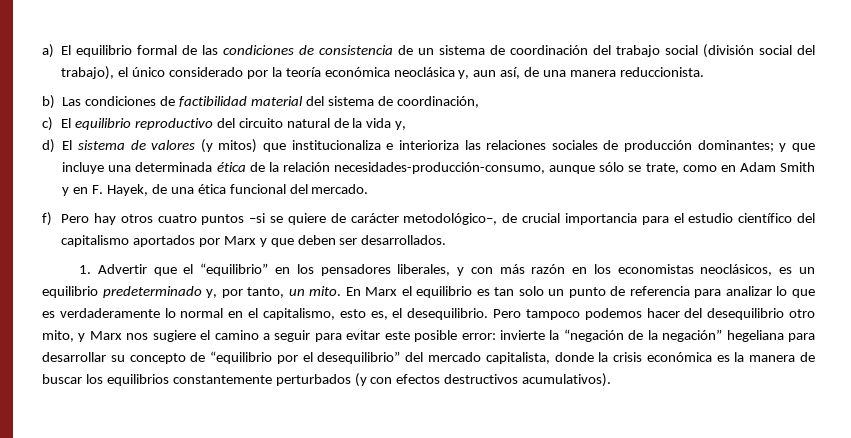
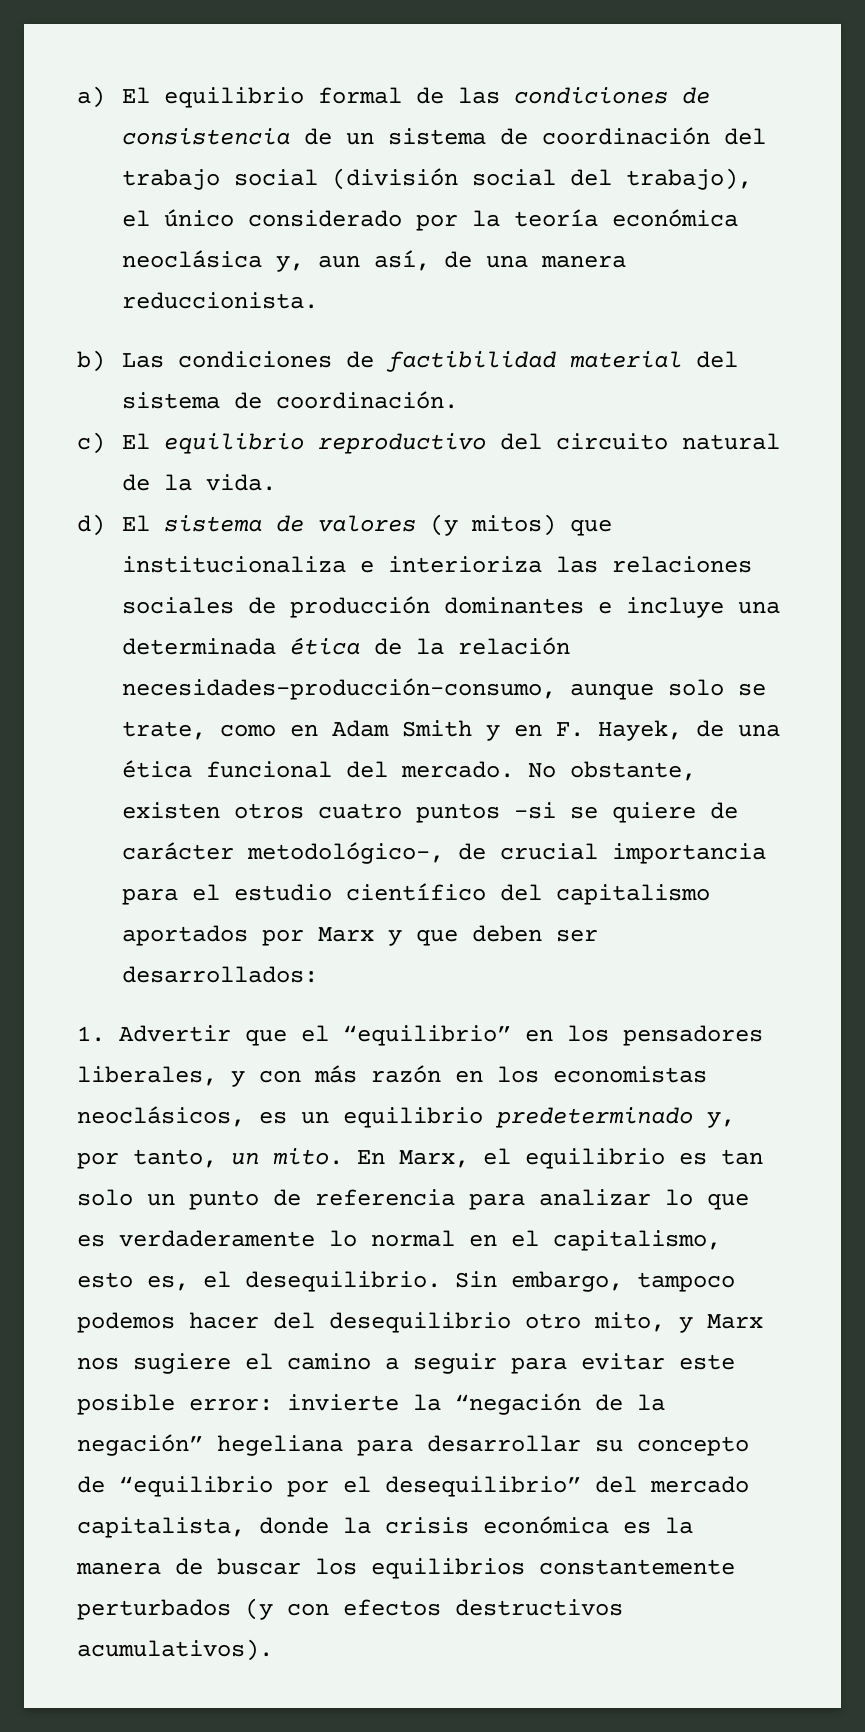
[396,96,479,108] coordinación, -> [276,391,459,409] coordinación.
[366,118,407,130] vida y, -> [206,474,277,491] vida.
[697,140,815,152] dominantes; y que -> [444,597,613,614] dominantes e
[599,162,625,172] sólo -> [668,679,725,696] solo
[42,212,116,226] // f) Pero hay -> [528,761,697,781] [122,802,221,819] No obstante, existen
[361,235,447,245] desarrollados. -> [122,966,319,983] desarrollados:
[365,287,398,296] Marx -> [399,1150,469,1168] Marx,
[493,309,522,318] Pero -> [455,1271,623,1292] Sin embargo,

